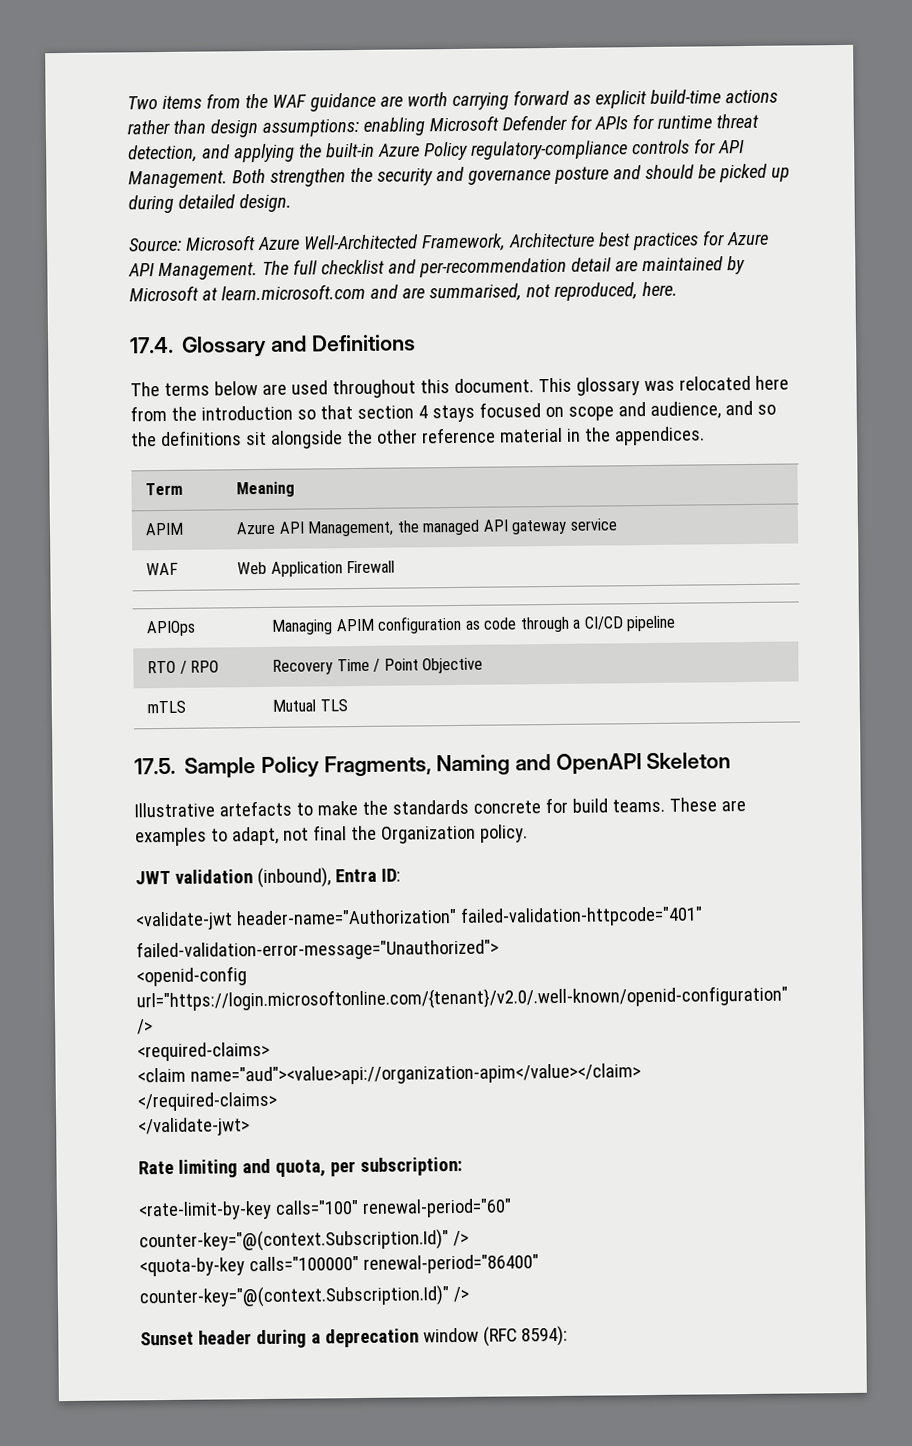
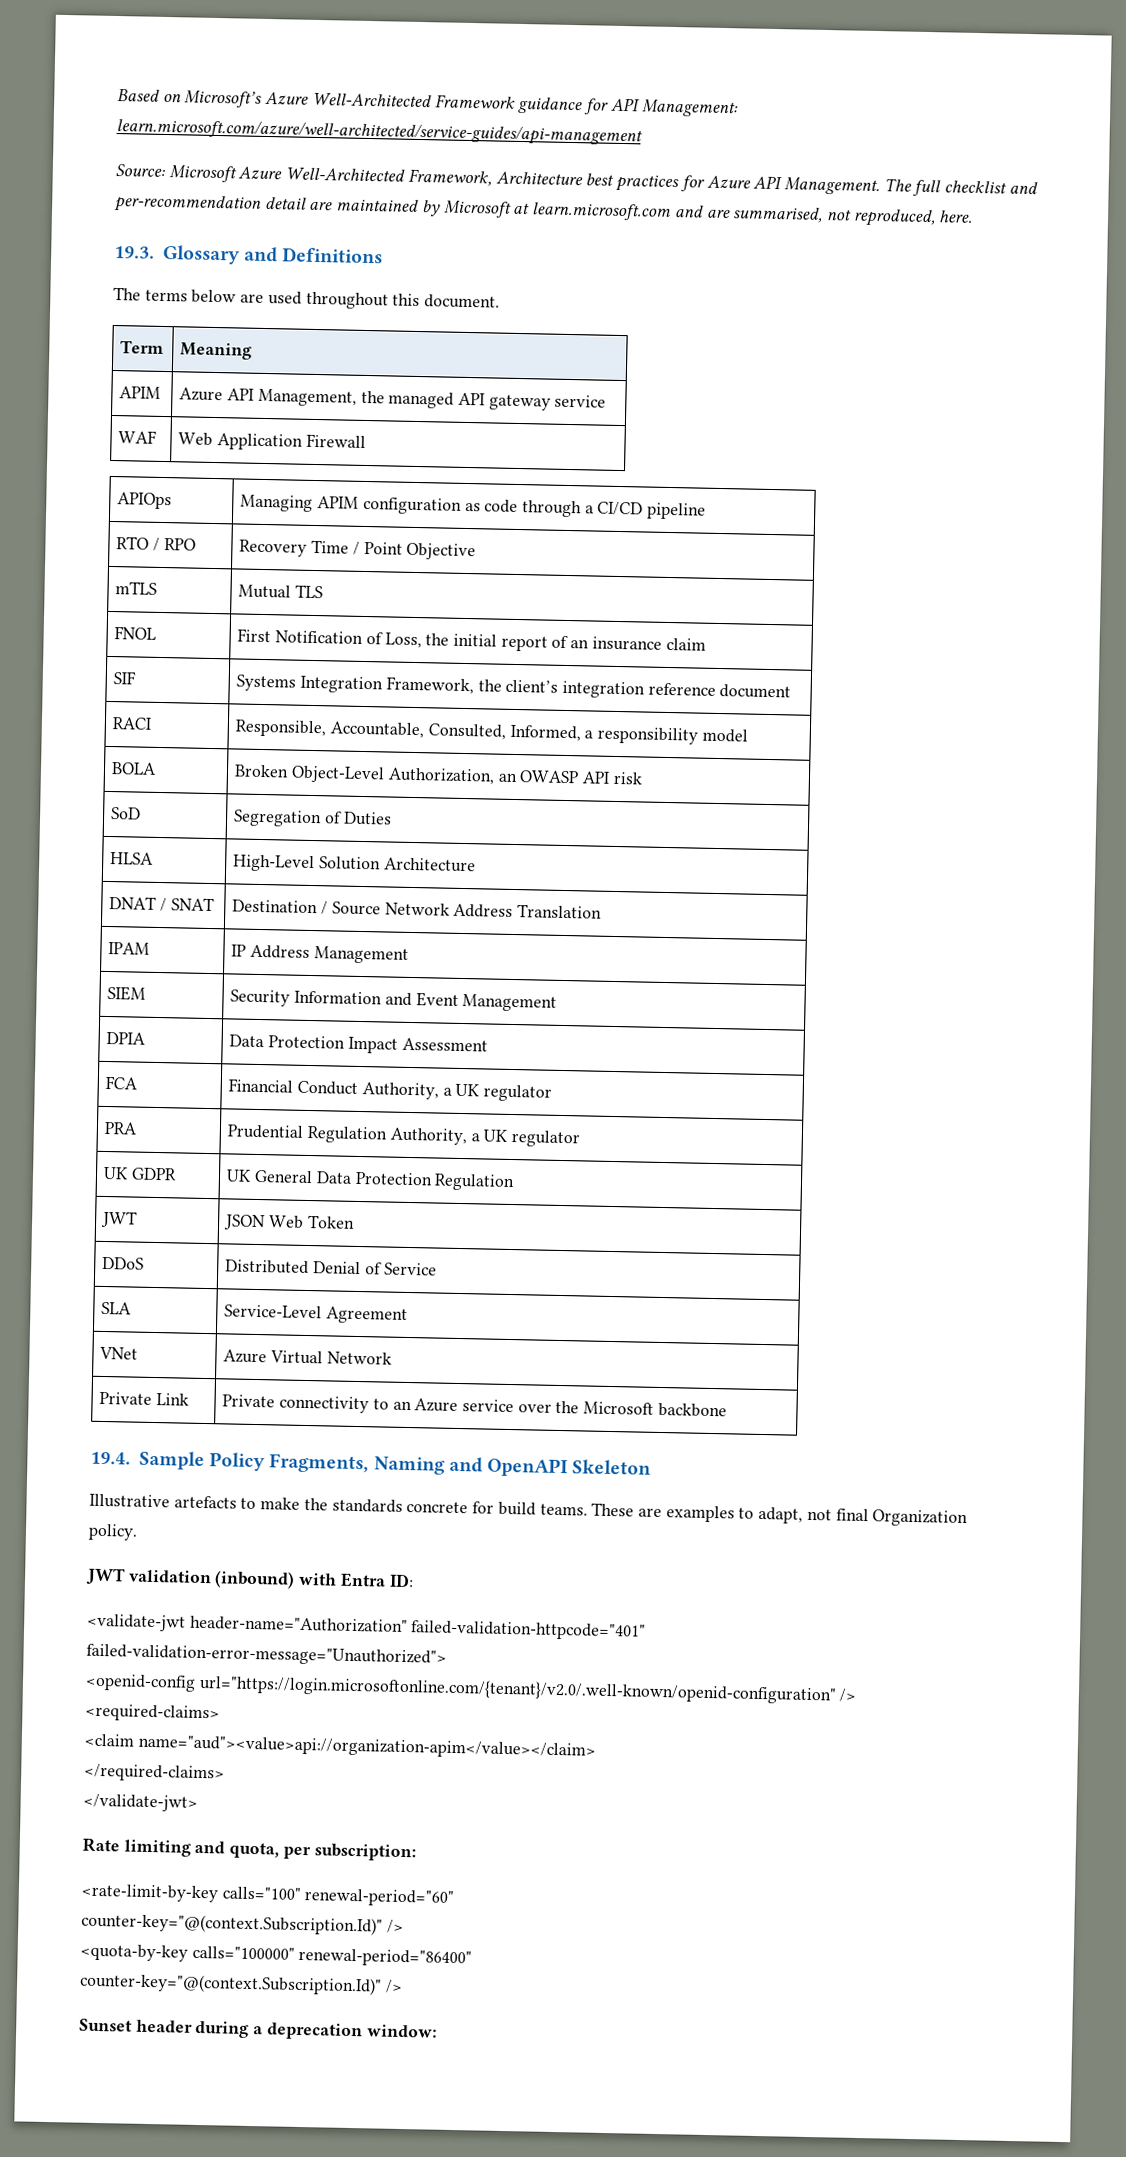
[127,89,778,112] [127,113,759,138] [128,138,745,163] [128,163,790,189] [128,193,292,214] Two items from the WAF guidance are worth carrying forward as explicit build-time actions rather than design assumptions: enabling Microsoft Defender for APIs for runtime threat detection, and applying the built-in Azure Policy regulatory-compliance controls for API Management. Both strengthen the security and governance posture and should be picked up during detailed design. -> [117,89,739,118] [116,118,643,147] Based on Microsoft’s Azure Well-Architected Framework guidance for API Management: learn.microsoft.com/azure/well-architected/service-guides/api-management
[130,336,174,354] 17.4. -> [114,245,155,259] 19.3.
[537,375,789,396] [130,400,776,423] [130,426,705,449] This glossary was relocated here from the introduction so that section 4 stays focused on scope and audience, and so the definitions sit alongside the other reference material in the appendices. -> (501, 301) none
[134,757,176,775] // 17.5. -> [114,626,157,640] [237,628,706,652] [113,671,137,685] [236,674,792,699] [112,717,153,730] [235,719,748,745] [111,762,158,775] [234,764,643,785] [111,807,142,820] [233,809,392,828] [110,852,155,865] [233,854,476,873] [109,896,215,912] [232,899,602,919] [108,942,151,955] [231,944,409,964] [107,986,147,1001] [230,989,558,1012] [106,1031,147,1045] [229,1034,488,1054] [105,1075,139,1090] [228,1078,552,1102] [104,1121,139,1135] [227,1124,580,1148] [103,1166,178,1181] [226,1169,516,1192] [100,1210,139,1228] [223,1214,355,1231] [102,1256,145,1270] [225,1259,437,1276] [101,1301,133,1315] [224,1304,409,1324] [99,1346,139,1360] [223,1349,392,1365] [99,1391,190,1406] [222,1394,727,1418] [90,1451,131,1465] // FNOL | First Notification of Loss, the initial report of an insurance claim // SIF | Systems Integration Framework, the client’s integration reference document // RACI | Responsible, Accountable, Consulted, Informed, a responsibility model // BOLA | Broken Object-Level Authorization, an OWASP API risk // SoD | Segregation of Duties // HLSA | High-Level Solution Architecture // DNAT / SNAT | Destination / Source Network Address Translation // IPAM | IP Address Management // SIEM | Security Information and Event Management // DPIA | Data Protection Impact Assessment // FCA | Financial Conduct Authority, a UK regulator // PRA | Prudential Regulation Authority, a UK regulator // UK GDPR | UK General Data Protection Regulation // JWT | JSON Web Token // DDoS | Distributed Denial of Service // SLA | Service-Level Agreement // VNet | Azure Virtual Network // Private Link | Private connectivity to an Azure service over the Microsoft backbone // 19.4.
[350,825,377,841] the -> (869, 1515) none
[256,867,331,889] (inbound), -> [214,1570,338,1589] (inbound) with
[422,1325,568,1347] window (RFC 8594): -> [366,2024,437,2038] window:

